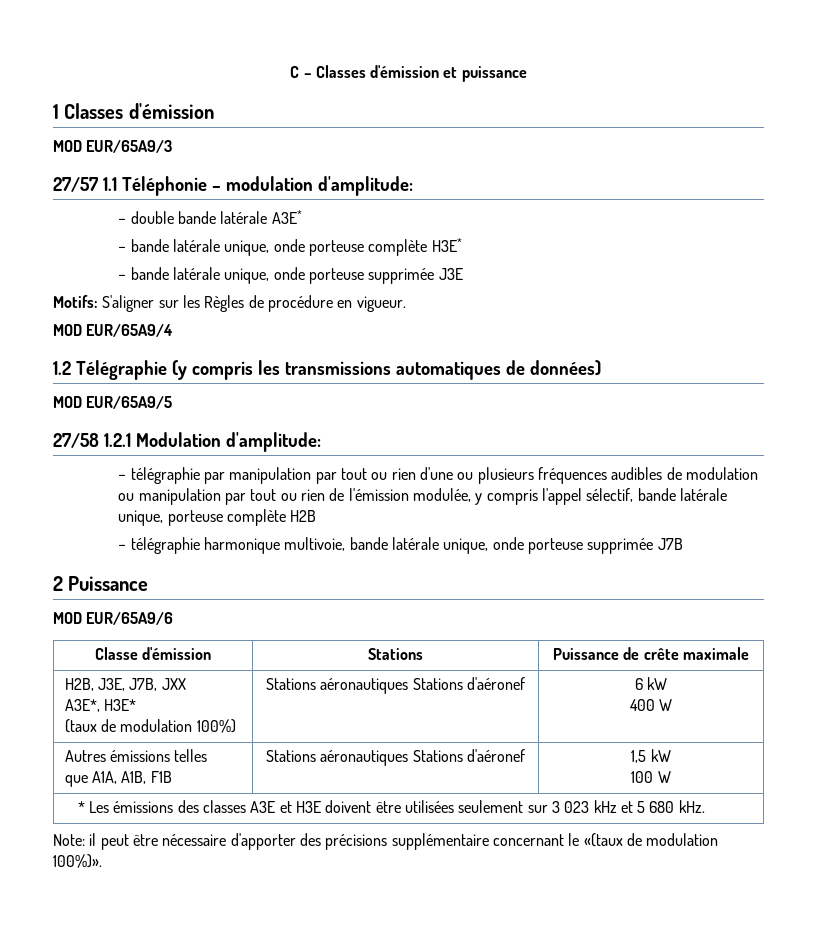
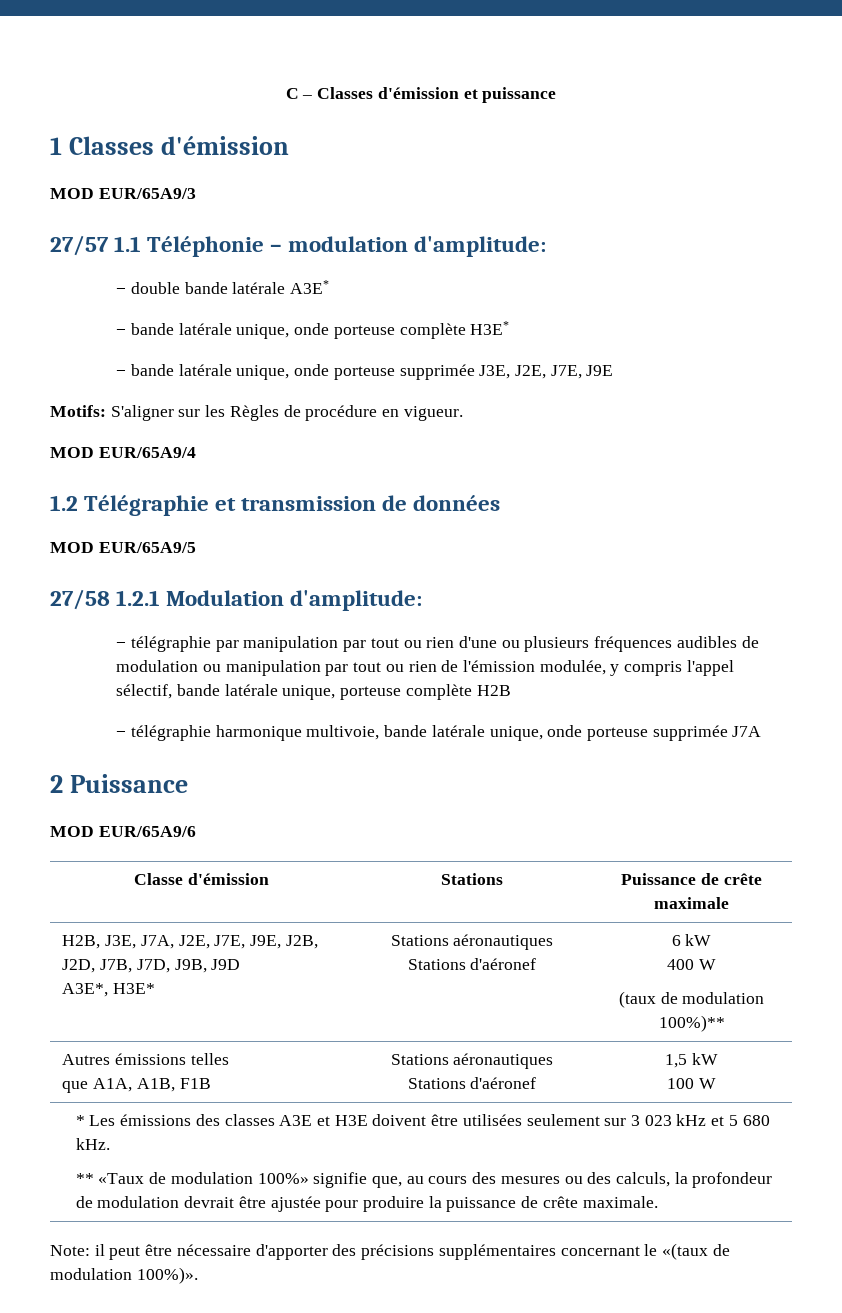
[438,268,463,280] J3E -> [479,365,614,379] J3E, J2E, J7E, J9E
[171,360,601,380] (y compris les transmissions automatiques de données) -> [215,495,501,511] et transmission de données
[657,538,683,550] J7B -> [732,726,762,737] J7A
[129,678,186,691] [64,699,136,712] [64,719,236,733] J7B, JXX // A3E*, H3E* // (taux de modulation 100%) -> [140,935,318,949] [62,959,241,973] [62,983,156,997] J7A, J2E, J7E, J9E, J2B, J2D, J7B, J7D, J9B, J9D // A3E*, H3E*
(673, 705) none -> [618,991,765,1008] [658,1015,725,1032] // (taux de modulation 100%)**
(705, 806) none -> [75,1172,773,1188] [75,1196,658,1212] // ** «Taux de modulation 100%» signifie que, au cours des mesures ou des calculs, la profondeur de modulation devrait être ajustée pour produire la puissance de crête maximale.
[391,833,489,850] supplémentaire -> [438,1244,556,1260] supplémentaires

